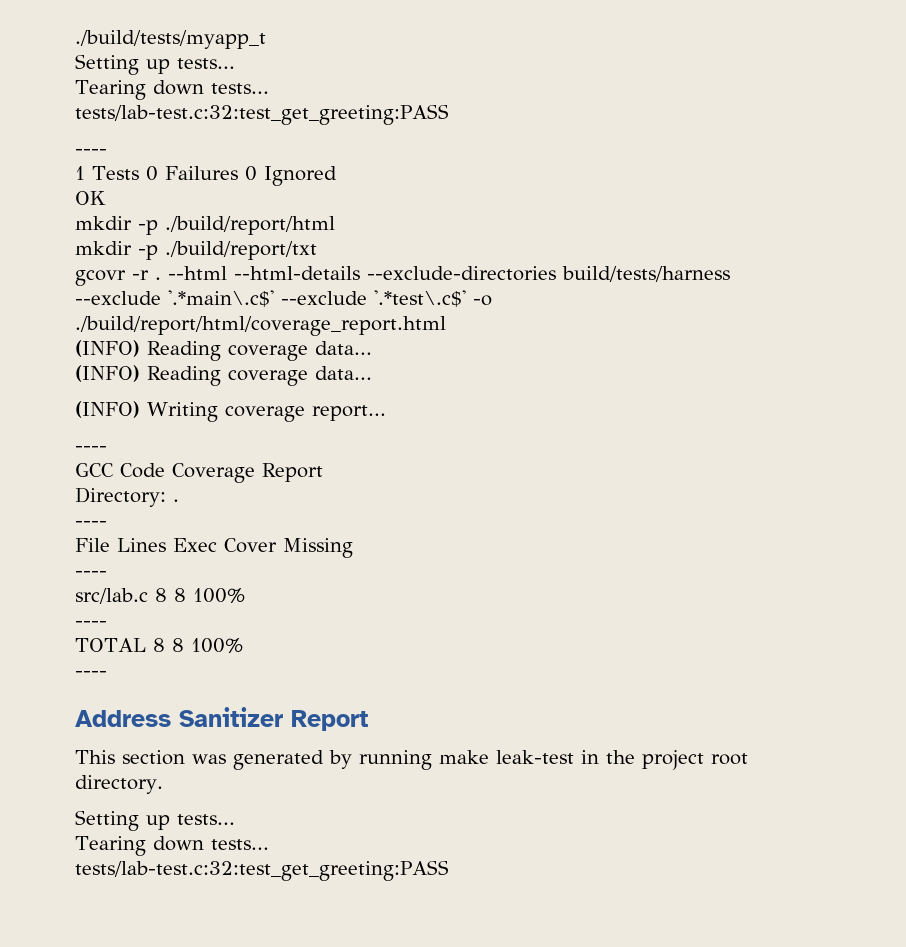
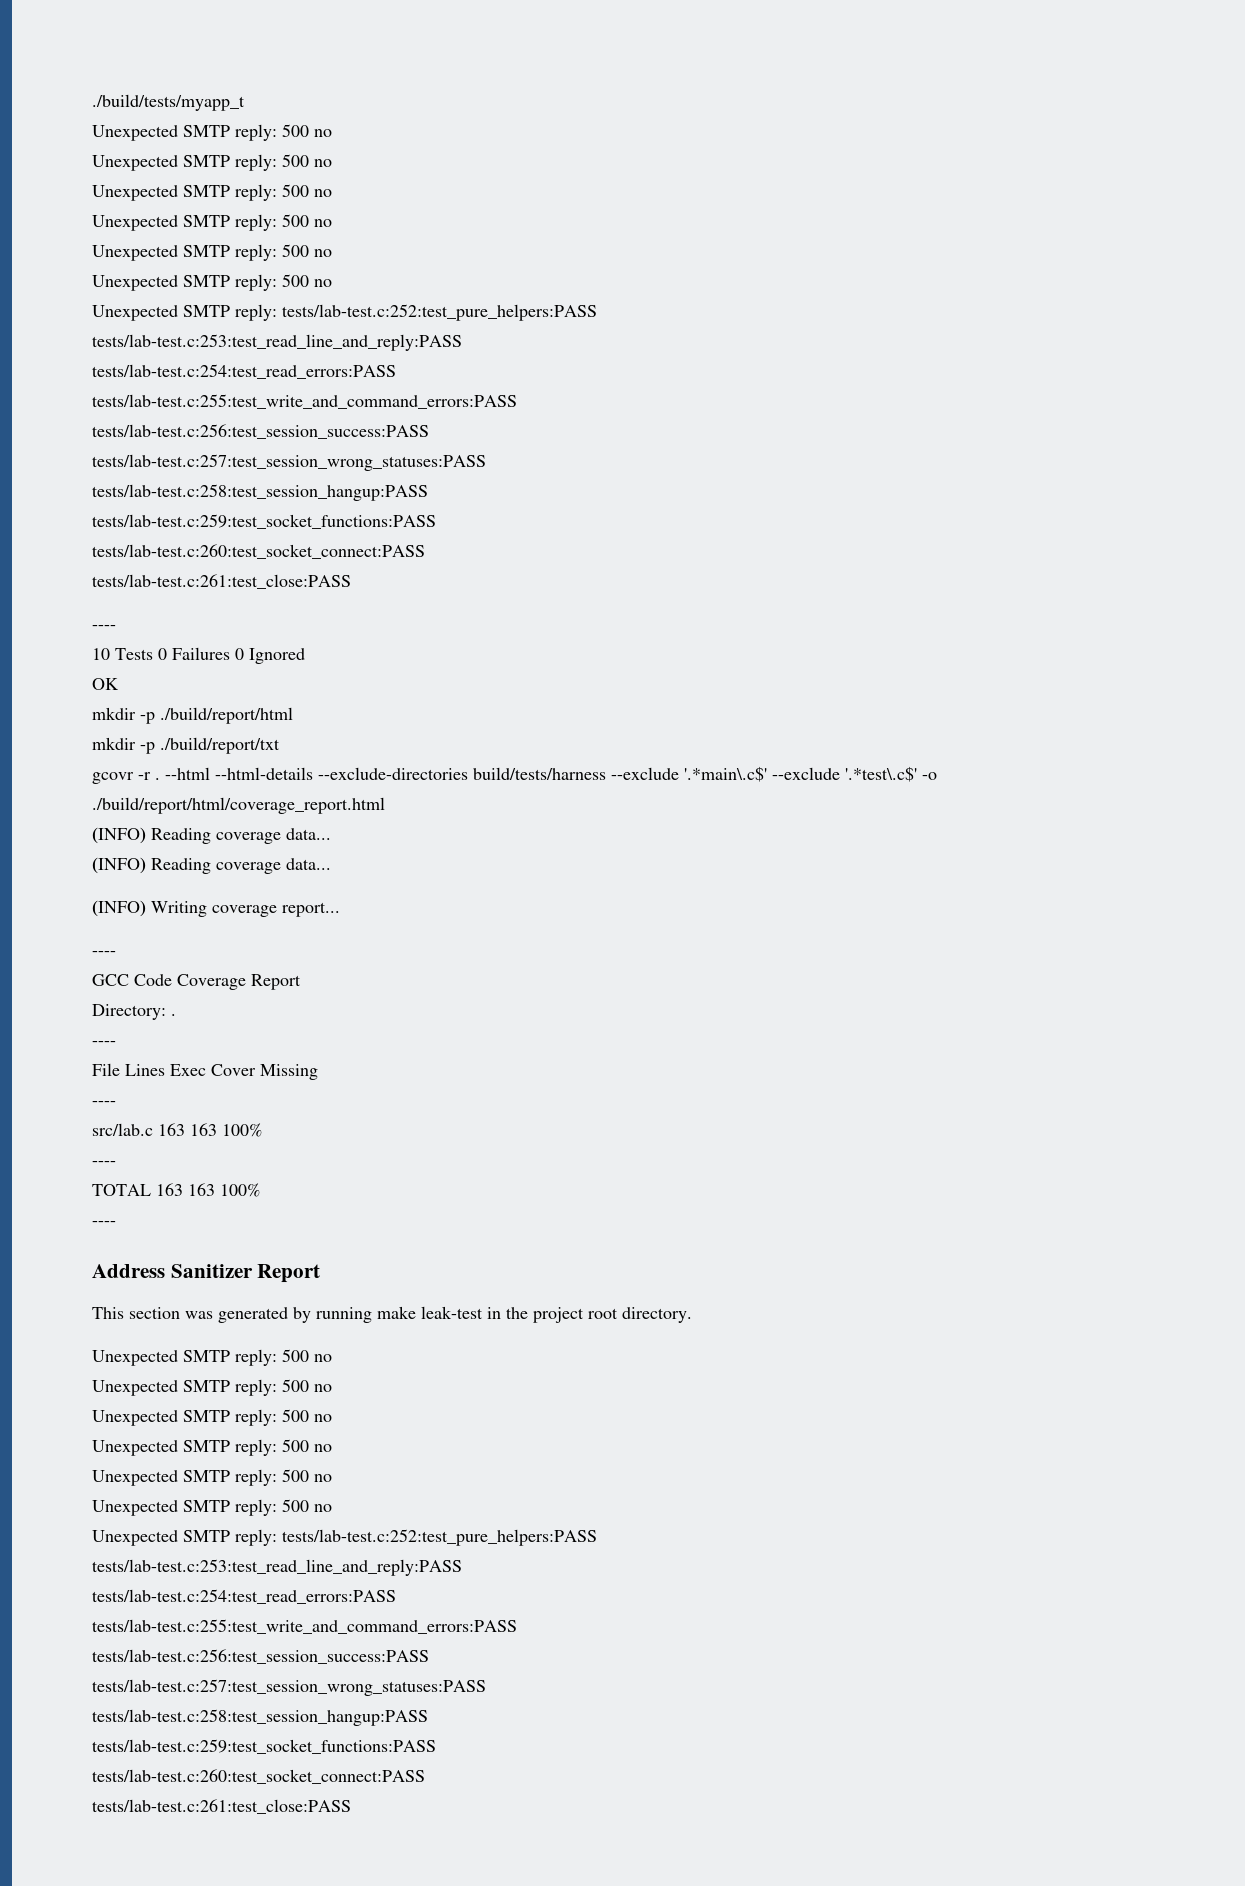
[75,54,235,75] [75,80,269,100] [75,104,449,125] [75,149,107,155] [75,166,85,180] Setting up tests... // Tearing down tests... // tests/lab-test.c:32:test_get_greeting:PASS // ---- // 1 -> [92,124,332,141] [92,154,332,171] [92,184,332,201] [92,214,332,231] [92,244,332,261] [92,274,332,291] [92,304,597,321] [92,334,462,351] [92,364,396,379] [92,394,517,409] [92,424,429,439] [92,454,486,471] [92,484,428,501] [92,514,436,529] [92,544,425,559] [92,574,351,589] [92,625,116,630] [92,648,110,660] Unexpected SMTP reply: 500 no // Unexpected SMTP reply: 500 no // Unexpected SMTP reply: 500 no // Unexpected SMTP reply: 500 no // Unexpected SMTP reply: 500 no // Unexpected SMTP reply: 500 no // Unexpected SMTP reply: tests/lab-test.c:252:test_pure_helpers:PASS // tests/lab-test.c:253:test_read_line_and_reply:PASS // tests/lab-test.c:254:test_read_errors:PASS // tests/lab-test.c:255:test_write_and_command_errors:PASS // tests/lab-test.c:256:test_session_success:PASS // tests/lab-test.c:257:test_session_wrong_statuses:PASS // tests/lab-test.c:258:test_session_hangup:PASS // tests/lab-test.c:259:test_socket_functions:PASS // tests/lab-test.c:260:test_socket_connect:PASS // tests/lab-test.c:261:test_close:PASS // ---- // 10
[155,588,186,602] 8 8 -> [158,1123,217,1136] 163 163
[152,638,184,652] 8 8 -> [156,1183,215,1196] 163 163
[75,810,235,831] [75,836,269,856] [75,860,449,881] Setting up tests... // Tearing down tests... // tests/lab-test.c:32:test_get_greeting:PASS -> [92,1349,332,1366] [92,1379,332,1396] [92,1409,332,1426] [92,1439,332,1456] [92,1469,332,1486] [92,1499,332,1516] [92,1529,597,1546] [92,1559,462,1576] [92,1589,396,1604] [92,1619,517,1634] [92,1649,429,1664] [92,1679,486,1696] [92,1709,428,1726] [92,1739,436,1754] [92,1769,425,1784] [92,1799,351,1814] Unexpected SMTP reply: 500 no // Unexpected SMTP reply: 500 no // Unexpected SMTP reply: 500 no // Unexpected SMTP reply: 500 no // Unexpected SMTP reply: 500 no // Unexpected SMTP reply: 500 no // Unexpected SMTP reply: tests/lab-test.c:252:test_pure_helpers:PASS // tests/lab-test.c:253:test_read_line_and_reply:PASS // tests/lab-test.c:254:test_read_errors:PASS // tests/lab-test.c:255:test_write_and_command_errors:PASS // tests/lab-test.c:256:test_session_success:PASS // tests/lab-test.c:257:test_session_wrong_statuses:PASS // tests/lab-test.c:258:test_session_hangup:PASS // tests/lab-test.c:259:test_socket_functions:PASS // tests/lab-test.c:260:test_socket_connect:PASS // tests/lab-test.c:261:test_close:PASS

